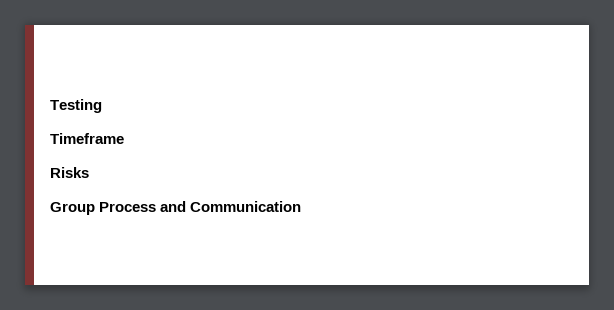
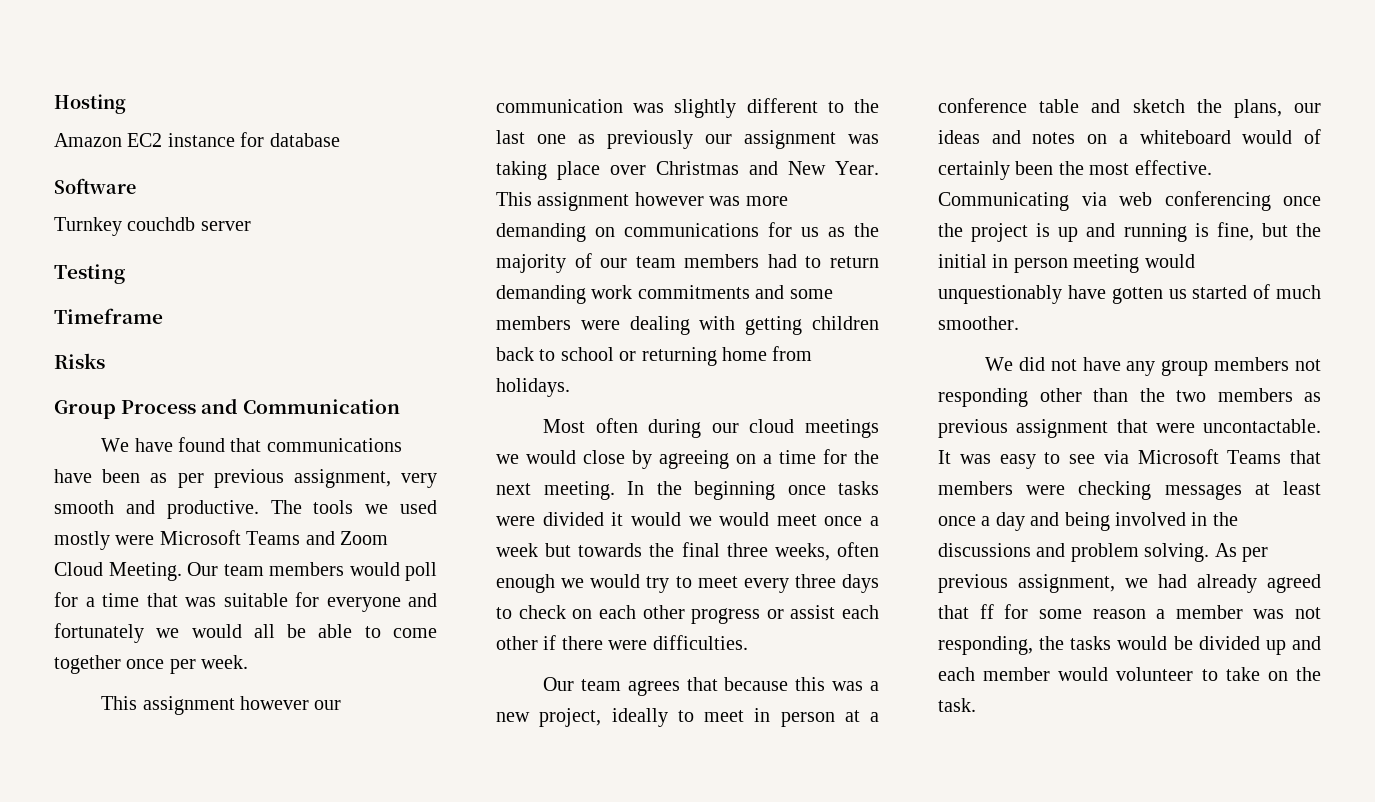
(50, 106) none -> [54,94,126,114] [54,132,340,147] [54,178,136,194] [54,217,251,236] Hosting // Amazon EC2 instance for database // Software // Turnkey couchdb server //
(302, 206) none -> [101,437,402,452] [54,469,438,488] [54,500,437,519] [54,530,388,550] [54,562,437,581] [54,592,437,612] [54,623,437,643] [54,655,249,674] [101,696,342,715] [496,98,879,118] [496,130,879,149] [496,161,879,180] [496,192,788,211] [496,222,879,242] [496,253,879,273] [496,285,833,304] [496,316,879,335] [496,346,813,366] [496,378,570,397] [543,418,879,438] [496,449,879,469] [496,481,879,500] [496,512,879,526] [496,542,879,561] [496,574,879,593] [496,605,879,624] [496,635,748,650] [543,677,879,696] [496,708,879,727] [938,98,1321,118] [938,129,1321,144] [938,160,1212,180] [938,191,1321,211] [938,222,1321,242] [938,254,1195,273] [938,284,1321,304] [938,316,1019,330] [985,357,1321,376] [938,388,1321,407] [938,419,1321,438] [938,449,1321,469] [938,481,1321,500] [938,512,1238,531] [938,543,1268,562] [938,574,1321,593] [938,604,1321,619] [938,636,1321,655] [938,667,1321,681] [938,698,976,712] // We have found that communications have been as per previous assignment, very smooth and productive. The tools we used mostly were Microsoft Teams and Zoom Cloud Meeting. Our team members would poll for a time that was suitable for everyone and fortunately we would all be able to come together once per week. // This assignment however our communication was slightly different to the last one as previously our assignment was taking place over Christmas and New Year. This assignment however was more demanding on communications for us as the majority of our team members had to return demanding work commitments and some members were dealing with getting children back to school or returning home from holidays. // Most often during our cloud meetings we would close by agreeing on a time for the next meeting. In the beginning once tasks were divided it would we would meet once a week but towards the final three weeks, often enough we would try to meet every three days to check on each other progress or assist each other if there were difficulties. // Our team agrees that because this was a new project, ideally to meet in person at a conference table and sketch the plans, our ideas and notes on a whiteboard would of certainly been the most effective. Communicating via web conferencing once the project is up and running is fine, but the initial in person meeting would unquestionably have gotten us started of much smoother. // We did not have any group members not responding other than the two members as previous assignment that were uncontactable. It was easy to see via Microsoft Teams that members were checking messages at least once a day and being involved in the discussions and problem solving. As per previous assignment, we had already agreed that ff for some reason a member was not responding, the tasks would be divided up and each member would volunteer to take on the task.

